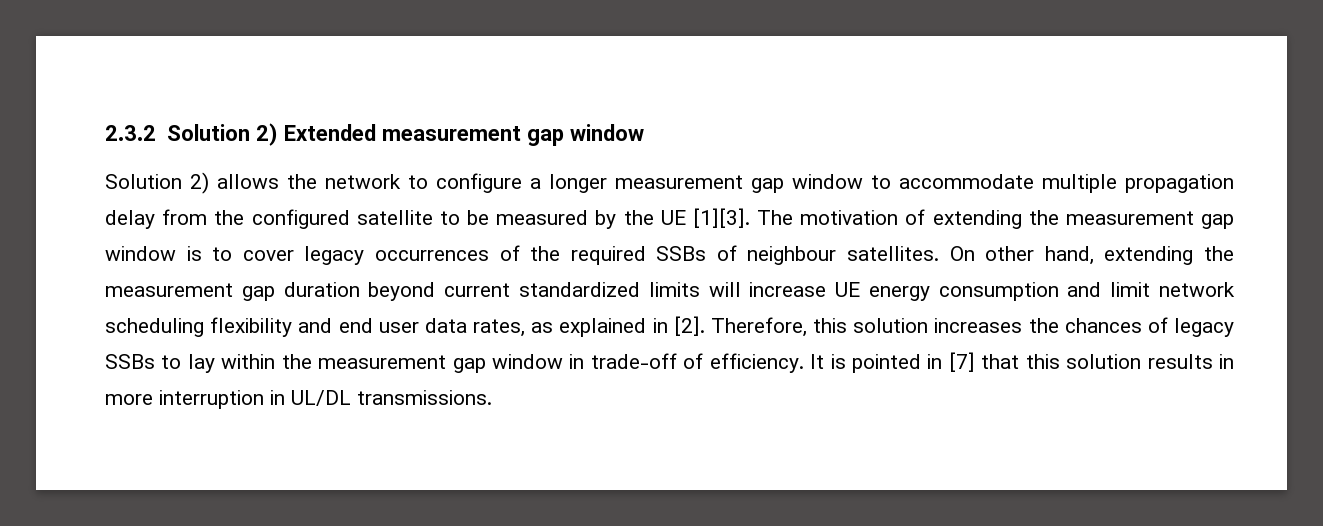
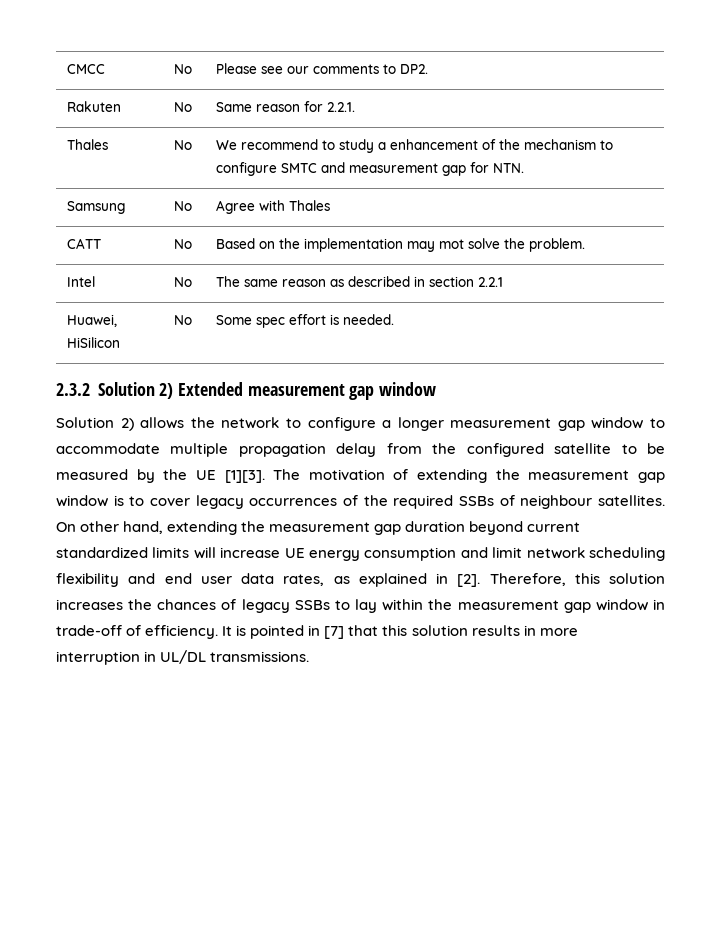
(105, 133) none -> [67,64,106,74] [174,64,193,74] [216,63,429,74] [67,101,122,112] [174,102,193,112] [216,101,356,112] [67,139,109,150] [174,140,193,150] [216,139,614,153] [216,162,525,176] [67,201,126,214] [174,201,193,211] [216,200,331,214] [67,238,102,249] [174,239,193,249] [216,238,586,252] [67,276,96,287] [174,277,193,287] [216,276,504,287] [67,314,118,327] [67,337,121,348] [174,315,193,325] [216,314,395,328] CMCC | No | Please see our comments to DP2. // Rakuten | No | Same reason for 2.2.1. // Thales | No | We recommend to study a enhancement of the mechanism to configure SMTC and measurement gap for NTN. // Samsung | No | Agree with Thales // CATT | No | Based on the implementation may mot solve the problem. // Intel | No | The same reason as described in section 2.2.1 // Huawei, HiSilicon | No | Some spec effort is needed. //

